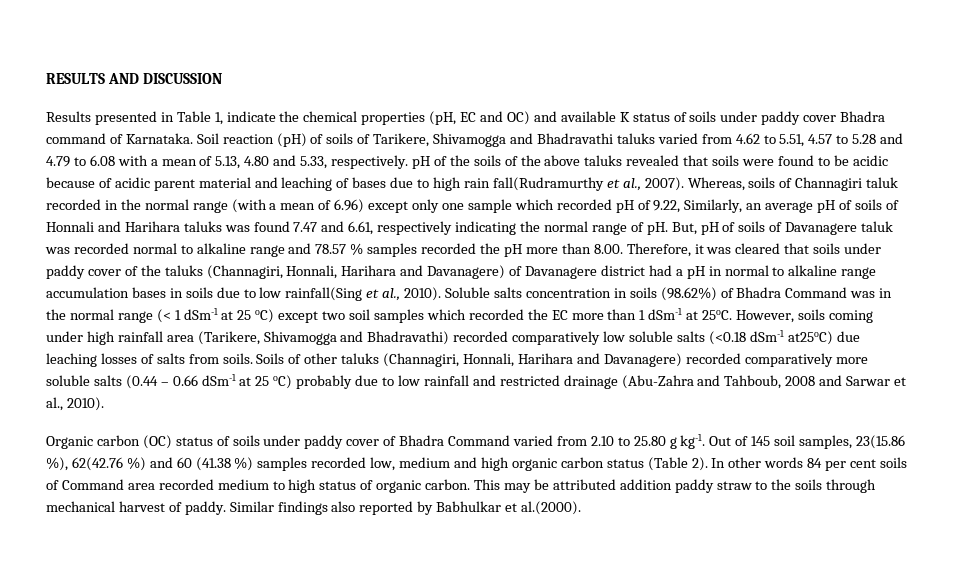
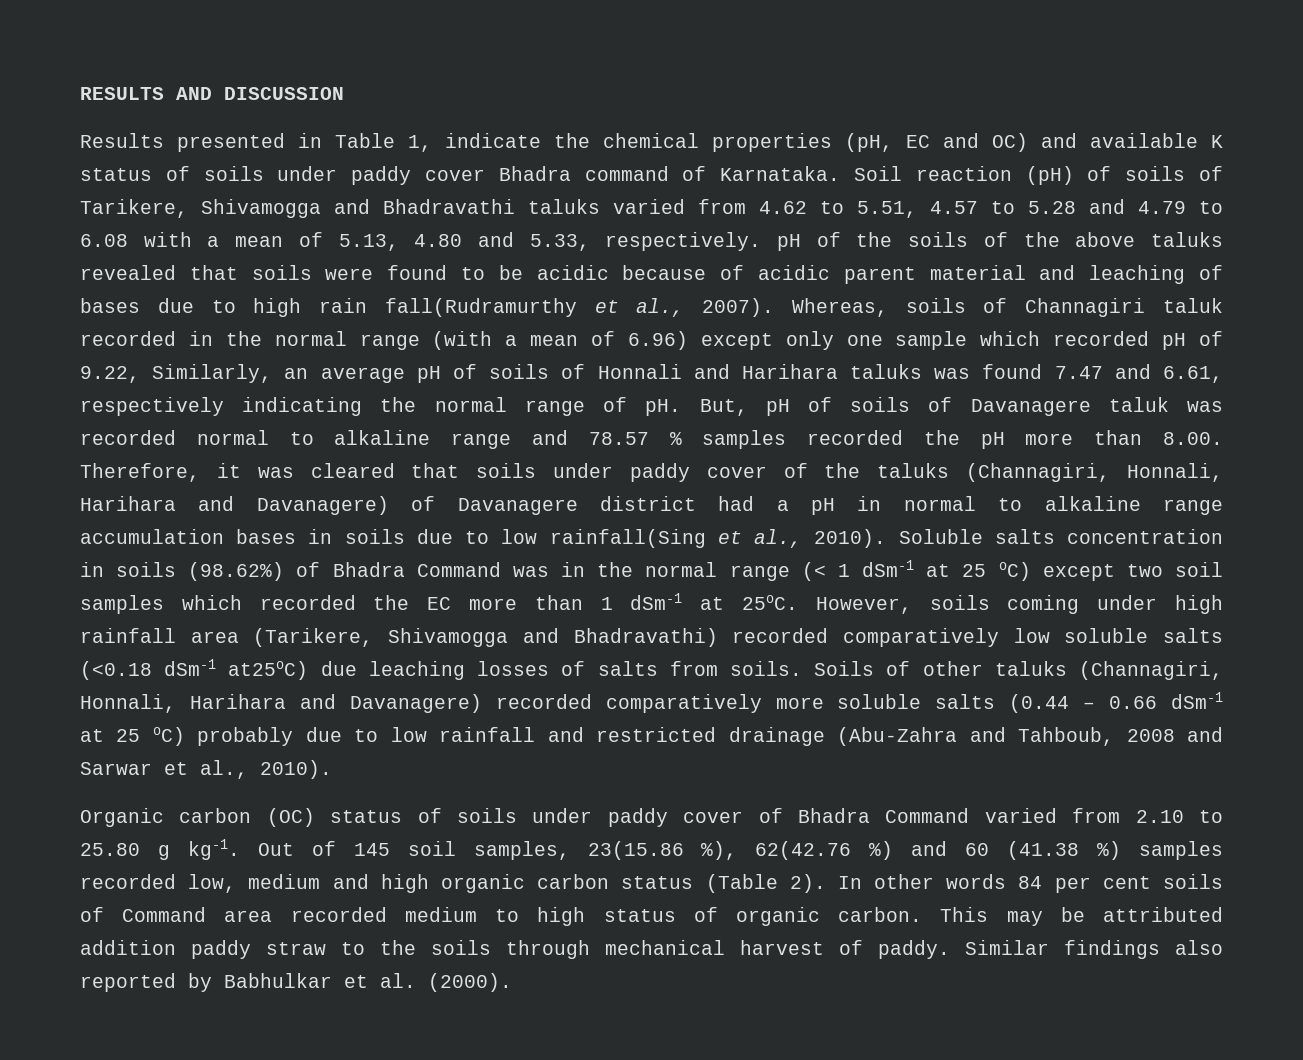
[521,501,582,515] al.(2000). -> [380,973,512,992] al. (2000).

